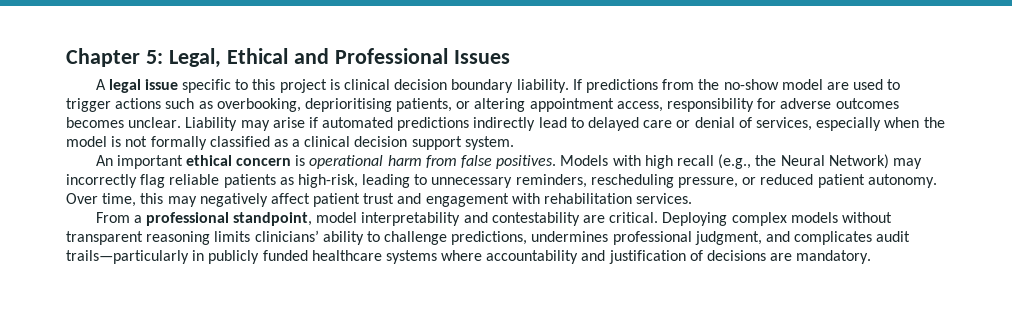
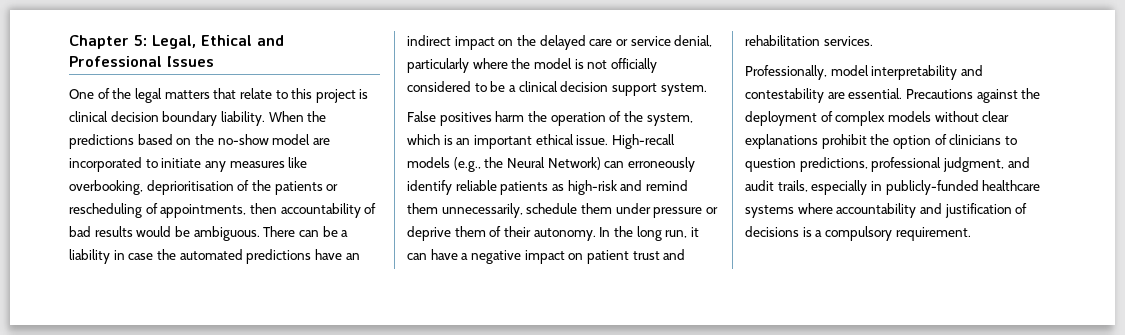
[95,79,232,93] A legal issue specific -> [69,88,272,103] One of the legal matters that relate
[572,79,901,93] [66,98,899,112] [66,117,945,131] [66,136,288,150] If predictions from the no-show model are used to trigger actions such as overbooking, deprioritising patients, or altering appointment access, responsibility for adverse outcomes becomes unclear. Liability may arise if automated predictions indirectly lead to delayed care or denial of services, especially when the model is not formally classified as -> [268,111,327,122] [69,134,330,149] [69,157,308,172] [69,180,339,195] [69,203,377,218] [69,226,349,241] [69,249,360,264] [407,35,713,50] [407,58,657,73] [407,81,506,92] When the predictions based on the no-show model are incorporated to initiate any measures like overbooking, deprioritisation of the patients or rescheduling of appointments, then accountability of bad results would be ambiguous. There can be a liability in case the automated predictions have an indirect impact on the delayed care or service denial, particularly where the model is not officially considered to be
[95,154,922,169] [66,174,937,188] [66,193,310,207] An important ethical concern is operational harm from false positives. Models with high recall (e.g., the Neural Network) may incorrectly flag reliable patients as high-risk, leading to unnecessary reminders, rescheduling pressure, or reduced patient autonomy. Over time, this may negatively affect -> [407,111,693,126] [407,134,675,149] [407,157,695,172] [407,180,688,195] [407,203,718,218] [407,226,699,241] [407,249,584,264] False positives harm the operation of the system, which is an important ethical issue. High-recall models (e.g., the Neural Network) can erroneously identify reliable patients as high-risk and remind them unnecessarily, schedule them under pressure or deprive them of their autonomy. In the long run, it can have a negative impact on
[425,193,540,207] engagement with -> (686, 254) none
[95,212,313,226] From a professional standpoint, -> [745,65,827,80] Professionally,
[609,212,892,226] [66,230,911,245] [66,250,308,264] critical. Deploying complex models without transparent reasoning limits clinicians’ ability to challenge predictions, undermines professional judgment, and complicates audit trails—particularly in publicly funded -> [848,88,1041,103] [745,111,1010,126] [745,134,1017,149] [745,157,1030,172] [745,180,979,195] essential. Precautions against the deployment of complex models without clear explanations prohibit the option of clinicians to question predictions, professional judgment, and audit trails, especially in publicly-funded
[770,250,872,264] are mandatory. -> [802,226,971,241] is a compulsory requirement.

